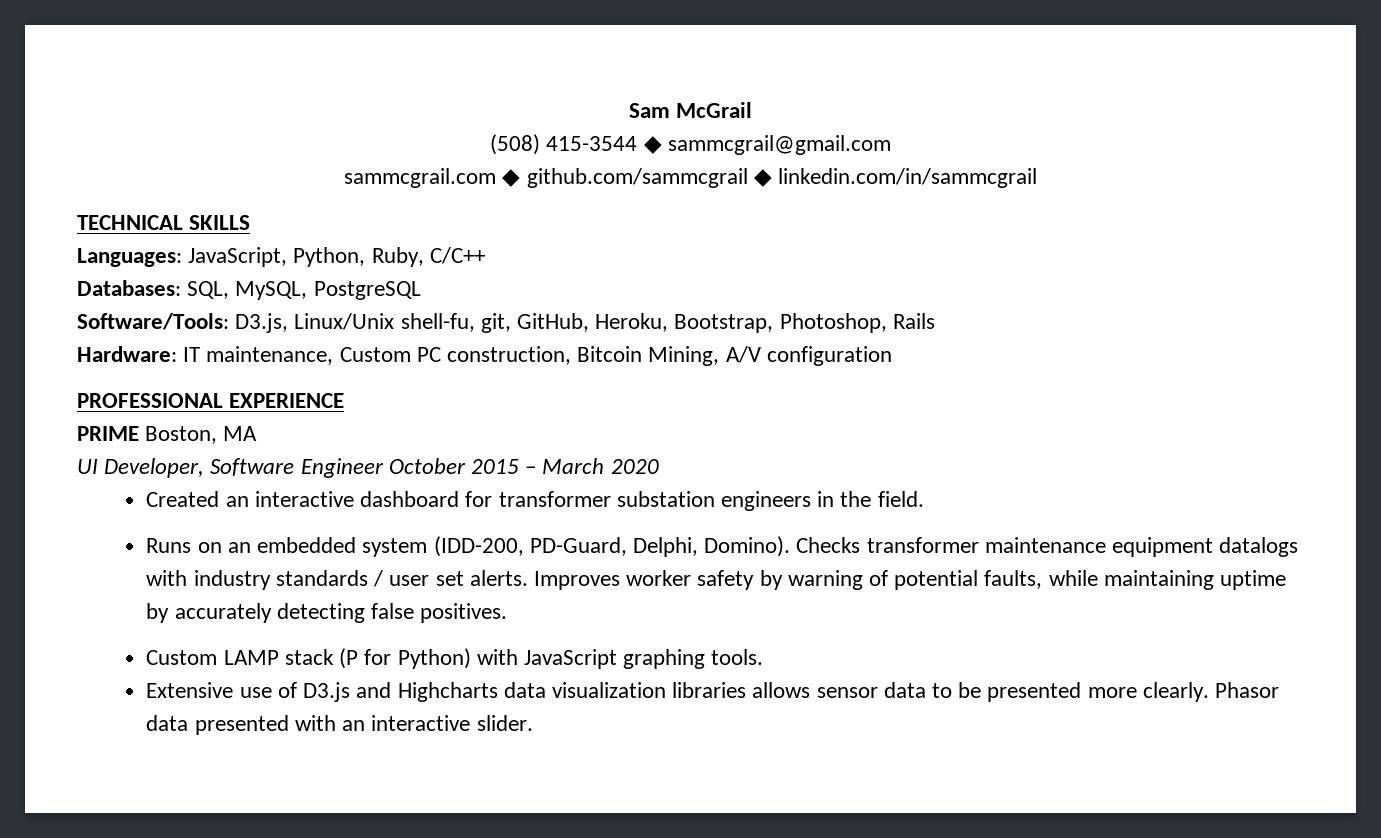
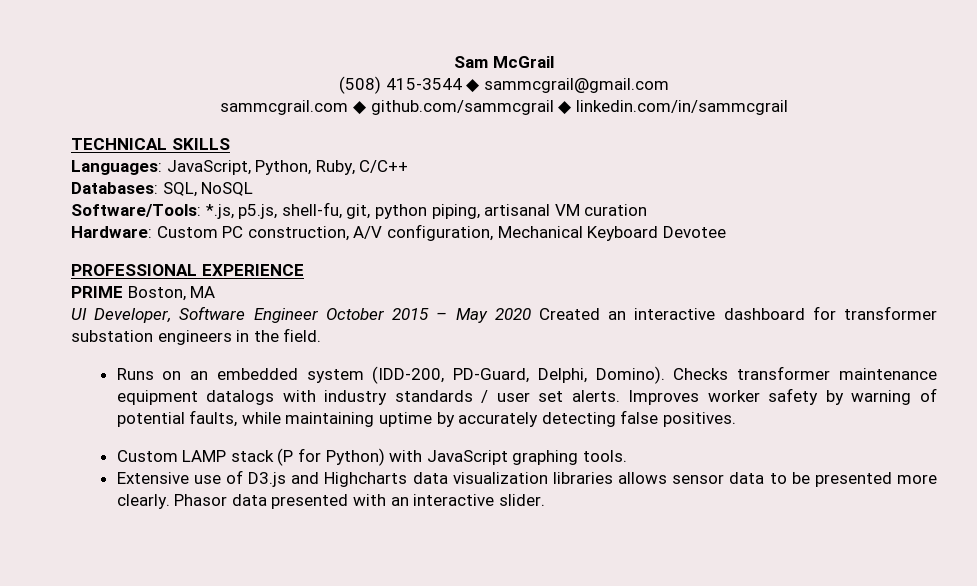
[235,281,421,300] MySQL, PostgreSQL -> [201,182,254,196] NoSQL
[235,313,935,333] D3.js, Linux/Unix shell-fu, git, GitHub, Heroku, Bootstrap, Photoshop, Rails -> [205,202,648,219] *.js, p5.js, shell-fu, git, python piping, artisanal VM curation
[183,346,334,365] IT maintenance, -> (152, 232) none
[577,346,892,366] Bitcoin Mining, A/V configuration -> [353,224,726,241] A/V configuration, Mechanical Keyboard Devotee
[542,458,605,474] March -> [455,308,488,323] May
(659, 466) // -> (531, 314) none

